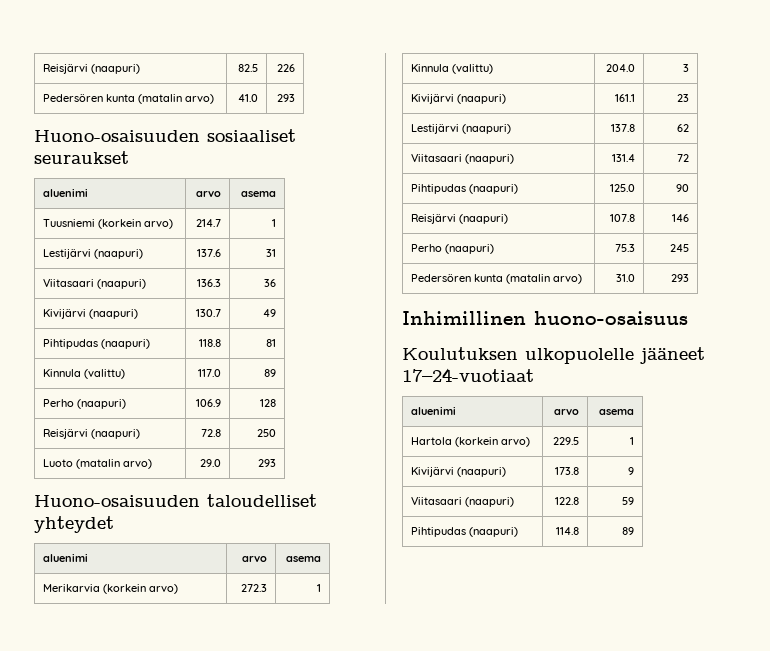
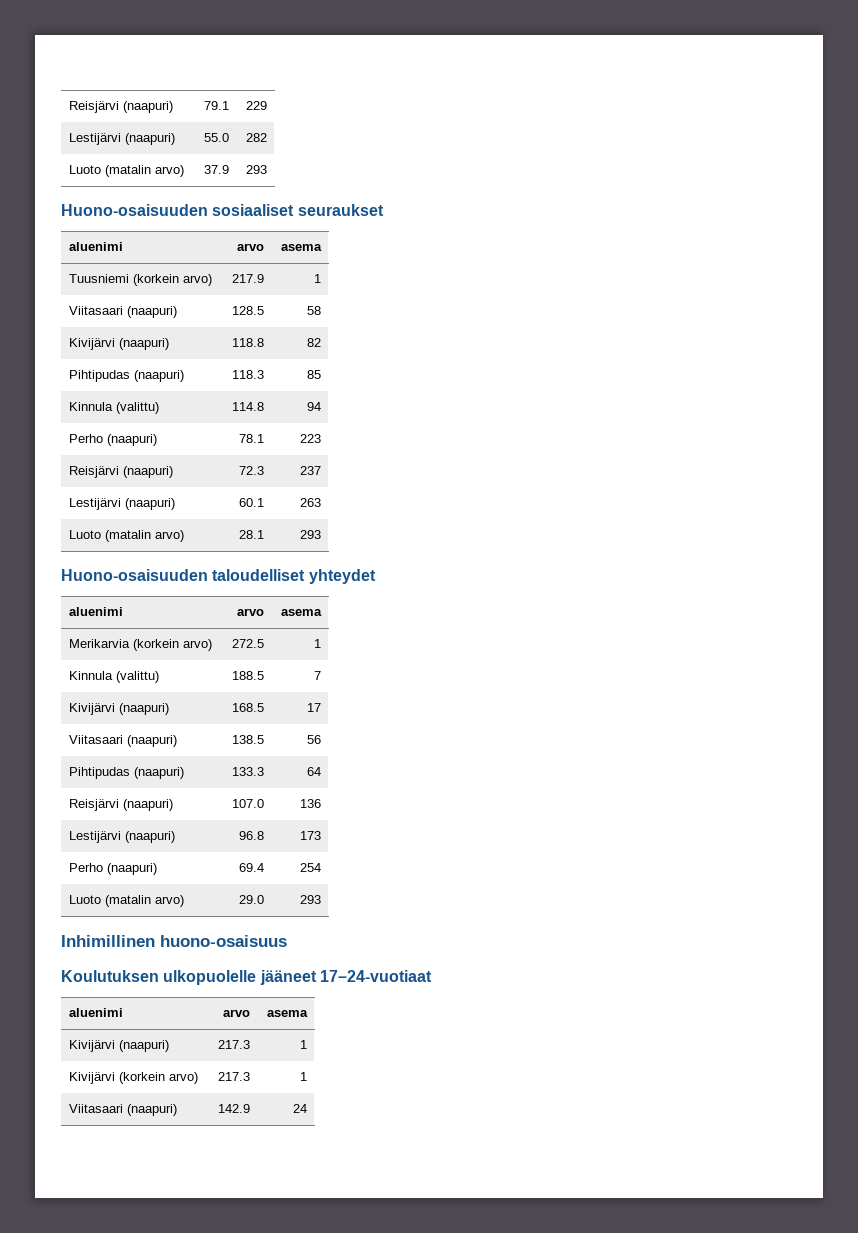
[43,64,141,74] [237,64,258,72] [276,64,295,72] [43,94,215,104] [237,94,258,102] Reisjärvi (naapuri) | 82.5 | 226 // Pedersören kunta (matalin arvo) | 41.0 -> [69,101,174,113] [203,101,229,110] [245,101,267,110] [69,133,176,145] [203,133,229,142] [245,133,267,142] [69,165,185,177] [203,165,229,174] Reisjärvi (naapuri) | 79.1 | 229 // Lestijärvi (naapuri) | 55.0 | 282 // Luoto (matalin arvo) | 37.9
[195,219,221,227] [271,219,276,227] [43,249,144,259] [196,249,221,257] [265,249,276,257] [43,279,147,289] [196,279,221,287] [263,279,276,287] [43,309,139,319] [195,309,221,317] [262,309,276,317] [43,339,151,349] [198,339,221,347] [265,339,276,347] [43,369,126,379] [197,369,221,377] [263,369,276,377] [43,399,127,409] [195,399,221,407] [259,399,276,407] [43,429,141,439] [200,429,221,437] [256,429,276,437] [43,459,153,469] [199,459,221,467] 214.7 | 1 // Lestijärvi (naapuri) | 137.6 | 31 // Viitasaari (naapuri) | 136.3 | 36 // Kivijärvi (naapuri) | 130.7 | 49 // Pihtipudas (naapuri) | 118.8 | 81 // Kinnula (valittu) | 117.0 | 89 // Perho (naapuri) | 106.9 | 128 // Reisjärvi (naapuri) | 72.8 | 250 // Luoto (matalin arvo) | 29.0 -> [231,274,264,283] [313,274,321,283] [69,306,178,318] [231,306,264,315] [306,306,321,315] [69,338,170,350] [231,338,264,347] [306,338,321,347] [69,370,185,382] [231,370,264,379] [306,370,321,379] [69,402,160,414] [231,402,264,411] [306,402,321,411] [69,434,158,446] [238,434,264,443] [299,434,321,443] [69,466,174,478] [238,466,264,475] [299,466,321,475] [69,498,176,510] [238,498,264,507] [299,498,321,507] [69,530,185,542] [238,530,264,539] 217.9 | 1 // Viitasaari (naapuri) | 128.5 | 58 // Kivijärvi (naapuri) | 118.8 | 82 // Pihtipudas (naapuri) | 118.3 | 85 // Kinnula (valittu) | 114.8 | 94 // Perho (naapuri) | 78.1 | 223 // Reisjärvi (naapuri) | 72.3 | 237 // Lestijärvi (naapuri) | 60.1 | 263 // Luoto (matalin arvo) | 28.1
[240,584,267,592] 272.3 -> [231,639,264,648] 272.5
[605,64,635,72] [682,64,689,72] [411,94,507,104] [614,94,635,102] [676,94,689,102] [411,124,512,134] [610,124,635,132] [676,124,689,132] [411,154,515,164] [611,154,635,162] [676,154,689,162] [411,184,519,194] [609,184,635,192] [675,184,689,192] [411,214,509,224] [609,214,635,222] [671,214,689,222] [411,244,495,254] [614,244,635,252] [669,244,689,252] [411,274,583,284] [615,274,635,282] 204.0 | 3 // Kivijärvi (naapuri) | 161.1 | 23 // Lestijärvi (naapuri) | 137.8 | 62 // Viitasaari (naapuri) | 131.4 | 72 // Pihtipudas (naapuri) | 125.0 | 90 // Reisjärvi (naapuri) | 107.8 | 146 // Perho (naapuri) | 75.3 | 245 // Pedersören kunta (matalin arvo) | 31.0 -> [231,671,264,680] [313,671,321,680] [69,703,170,715] [231,703,264,712] [306,703,321,712] [69,735,178,747] [231,735,264,744] [306,735,321,744] [69,767,185,779] [231,767,264,776] [306,767,321,776] [69,799,174,811] [231,799,264,808] [299,799,321,808] [69,831,176,843] [238,831,264,840] [299,831,321,840] [69,863,158,875] [238,863,264,872] [299,863,321,872] [69,895,185,907] [238,895,264,904] 188.5 | 7 // Kivijärvi (naapuri) | 168.5 | 17 // Viitasaari (naapuri) | 138.5 | 56 // Pihtipudas (naapuri) | 133.3 | 64 // Reisjärvi (naapuri) | 107.0 | 136 // Lestijärvi (naapuri) | 96.8 | 173 // Perho (naapuri) | 69.4 | 254 // Luoto (matalin arvo) | 29.0
[411,437,531,447] [552,437,579,445] [629,437,634,445] [411,467,507,477] [554,467,579,475] [627,467,634,475] [411,497,515,507] [554,497,579,505] [621,497,634,505] [411,527,519,537] [555,527,579,535] [621,527,634,535] Hartola (korkein arvo) | 229.5 | 1 // Kivijärvi (naapuri) | 173.8 | 9 // Viitasaari (naapuri) | 122.8 | 59 // Pihtipudas (naapuri) | 114.8 | 89 -> [69,1040,170,1052] [217,1040,250,1049] [299,1040,307,1049] [69,1072,199,1084] [217,1072,250,1081] [299,1072,307,1081] [69,1104,178,1116] [217,1104,250,1113] [292,1104,307,1113] Kivijärvi (naapuri) | 217.3 | 1 // Kivijärvi (korkein arvo) | 217.3 | 1 // Viitasaari (naapuri) | 142.9 | 24

